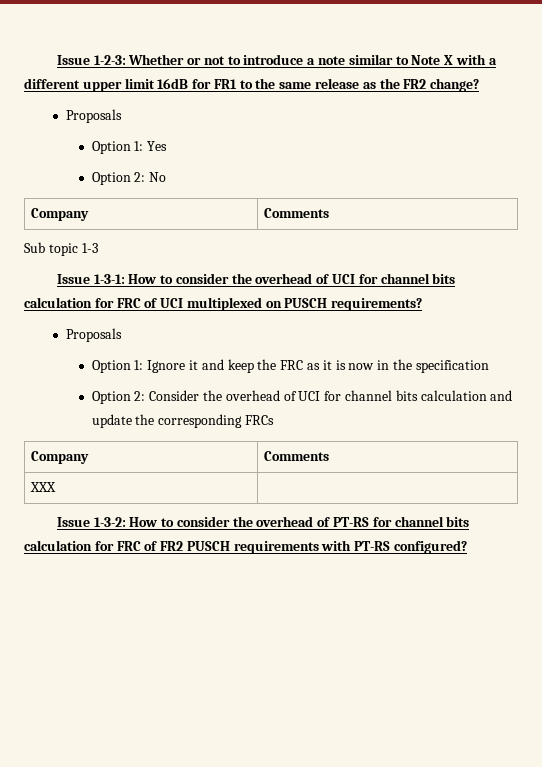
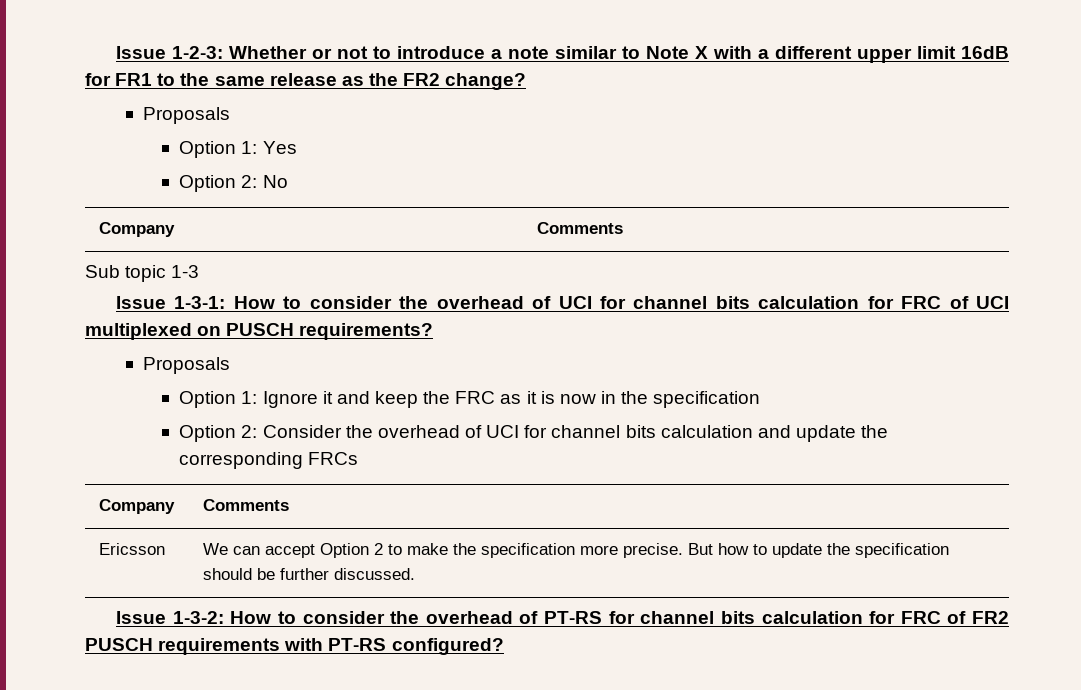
[30,482,57,492] XXX | -> [99,543,166,555] [203,543,950,558] [203,568,416,580] Ericsson | We can accept Option 2 to make the specification more precise. But how to update the specification should be further discussed.

